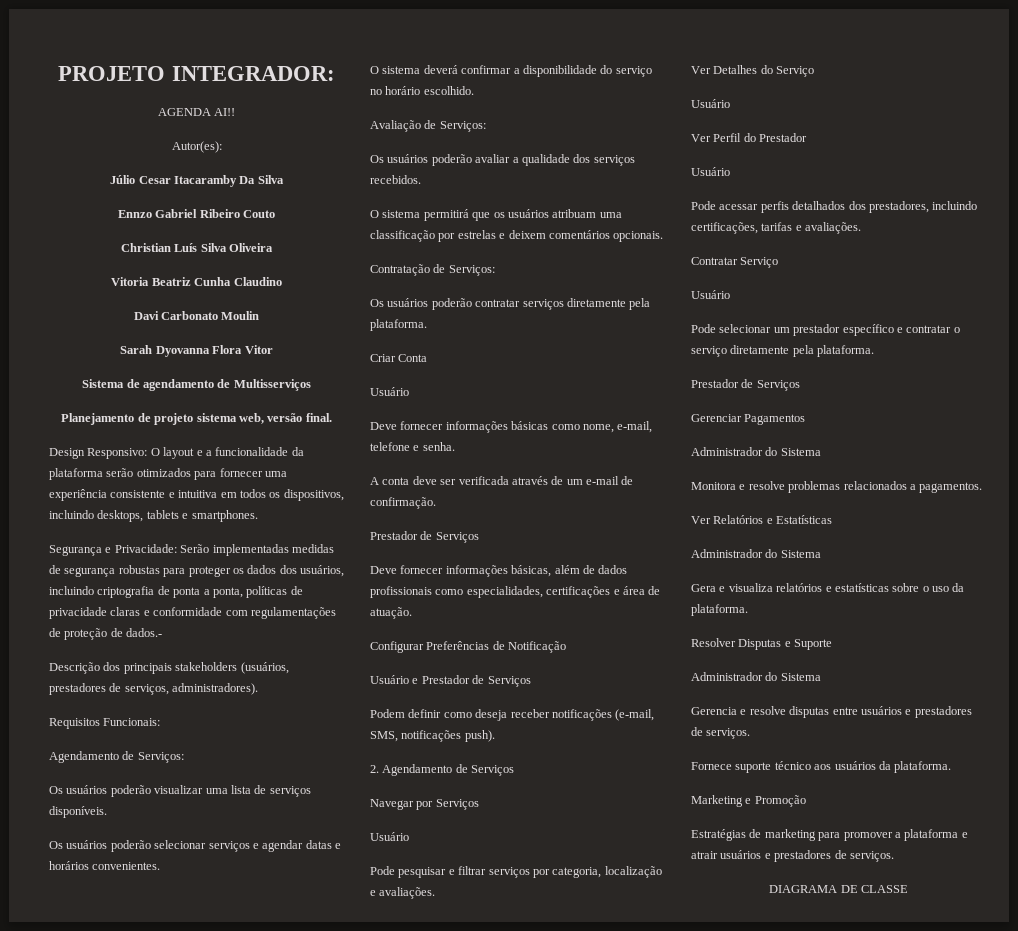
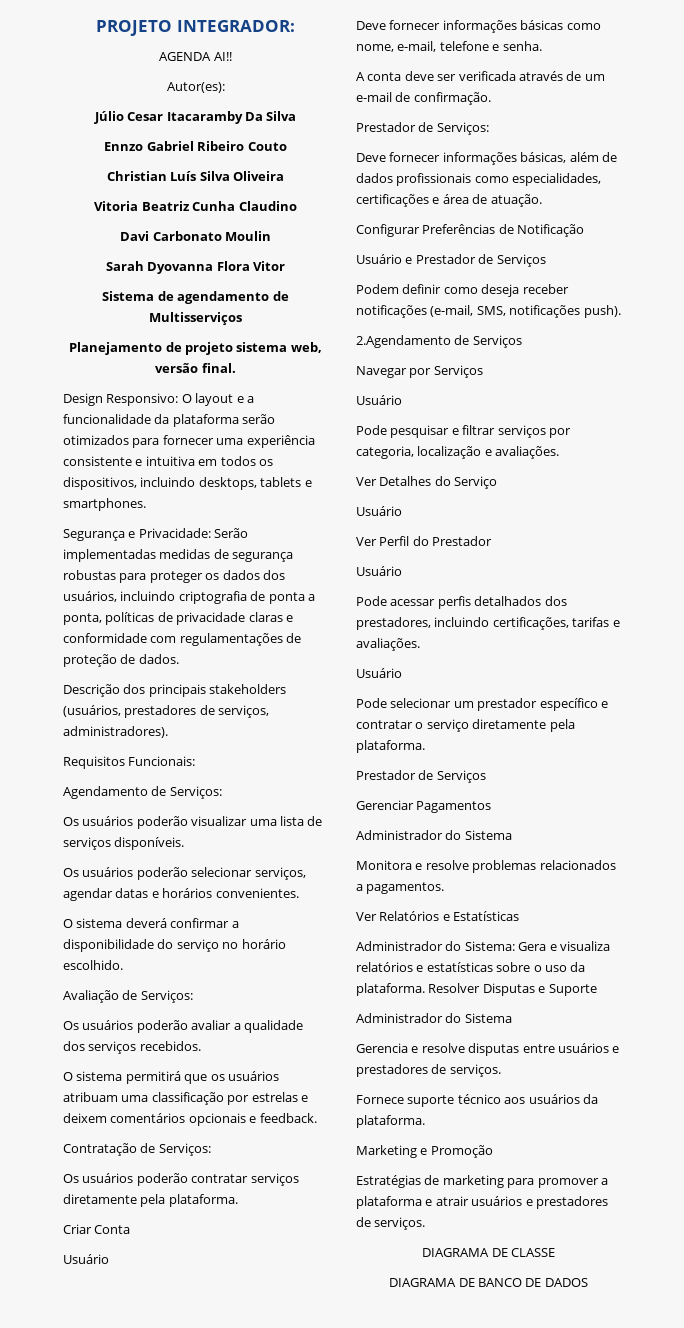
[126,628,163,637] dados.- -> [138,654,179,664] dados.
[208,841,259,852] serviços e -> [254,867,306,880] serviços,
[613,231,664,242] opcionais. -> [188,1113,317,1126] opcionais e feedback.
[435,532,479,543] Serviços -> [436,122,489,135] Serviços:
[370,764,453,776] 2. Agendamento -> [356,335,451,348] 2.Agendamento
[691,257,779,268] // Contratar Serviço -> (420, 644) none
[780,550,821,558] Sistema // -> [464,941,515,951] Sistema:
(748, 610) // -> (425, 989) none
(908, 889) none -> [389,1278,588,1287] // DIAGRAMA DE BANCO DE DADOS

